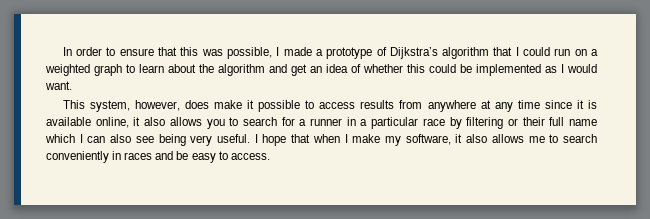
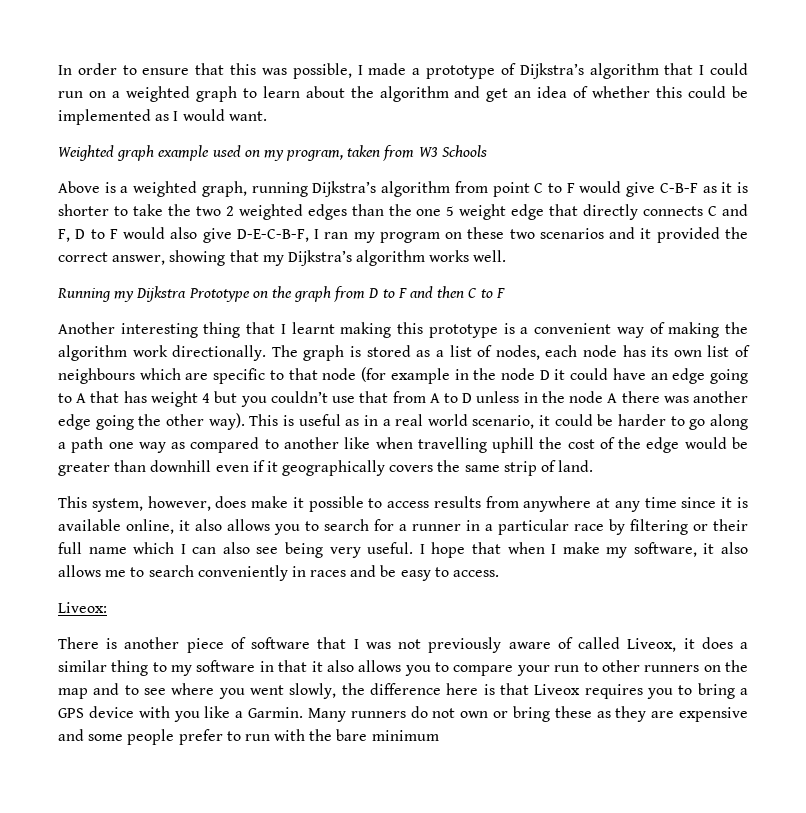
(72, 85) none -> [58,145,487,161] [58,181,748,197] [58,204,749,220] [58,227,748,243] [58,250,507,266] [57,286,505,302] [58,322,749,338] [58,345,750,361] [58,367,748,384] [58,391,749,407] [58,413,748,430] [58,437,749,453] [58,460,594,476] // Weighted graph example used on my program, taken from W3 Schools // Above is a weighted graph, running Dijkstra’s algorithm from point C to F would give C-B-F as it is shorter to take the two 2 weighted edges than the one 5 weight edge that directly connects C and F, D to F would also give D-E-C-B-F, I ran my program on these two scenarios and it provided the correct answer, showing that my Dijkstra’s algorithm works well. // Running my Dijkstra Prototype on the graph from D to F and then C to F // Another interesting thing that I learnt making this prototype is a convenient way of making the algorithm work directionally. The graph is stored as a list of nodes, each node has its own list of neighbours which are specific to that node (for example in the node D it could have an edge going to A that has weight 4 but you couldn’t use that from A to D unless in the node A there was another edge going the other way). This is useful as in a real world scenario, it could be harder to go along a path one way as compared to another like when travelling uphill the cost of the edge would be greater than downhill even if it geographically covers the same strip of land.
(270, 156) none -> [58,602,107,613] [58,637,749,653] [58,660,748,676] [58,683,749,699] [58,706,748,722] [58,729,439,745] // Liveox: // There is another piece of software that I was not previously aware of called Liveox, it does a similar thing to my software in that it also allows you to compare your run to other runners on the map and to see where you went slowly, the difference here is that Liveox requires you to bring a GPS device with you like a Garmin. Many runners do not own or bring these as they are expensive and some people prefer to run with the bare minimum

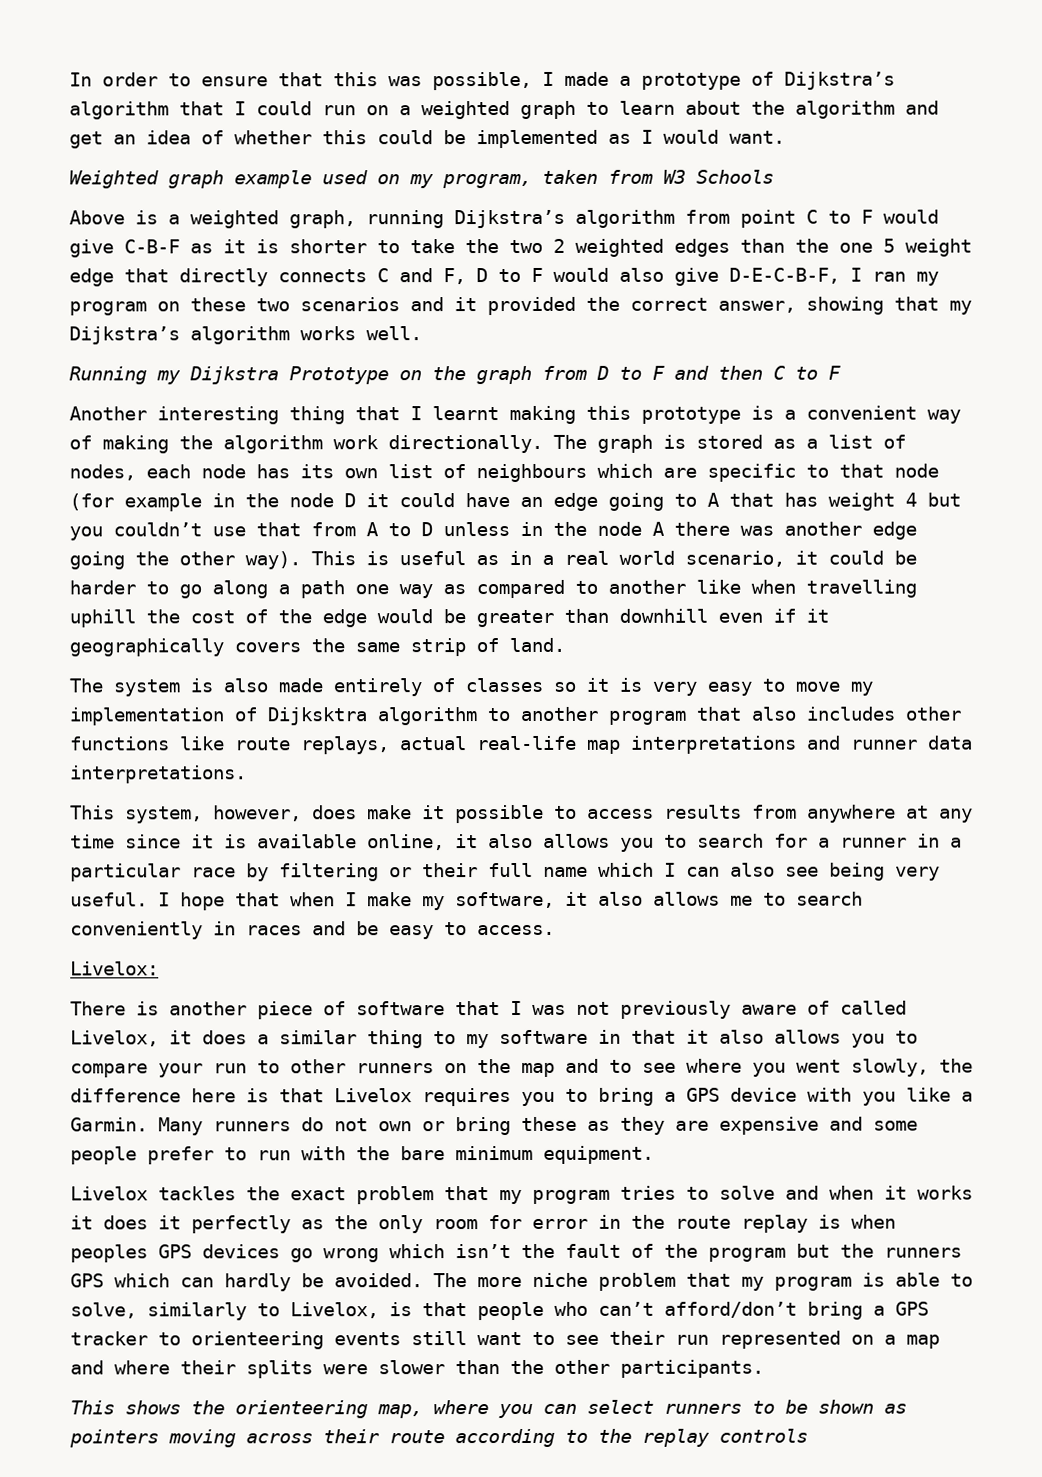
(594, 466) none -> [69,677,873,697] [69,706,961,726] [69,735,973,755] [70,765,247,784] // The system is also made entirely of classes so it is very easy to move my implementation of Dijksktra algorithm to another program that also includes other functions like route replays, actual real-life map interpretations and runner data interpretations.
[58,602,107,613] Liveox: -> [70,961,159,976] Livelox:
[627,638,677,652] Liveox, -> [70,1030,159,1047] Livelox,
[534,684,581,695] Liveox -> [334,1088,412,1103] Livelox
(439, 735) none -> [543,1145,654,1164] [70,1185,973,1205] [70,1214,896,1234] [70,1243,962,1263] [70,1272,973,1292] [70,1301,929,1321] [70,1330,940,1350] [70,1359,764,1379] [70,1399,907,1419] [69,1428,808,1448] equipment. // Livelox tackles the exact problem that my program tries to solve and when it works it does it perfectly as the only room for error in the route replay is when peoples GPS devices go wrong which isn’t the fault of the program but the runners GPS which can hardly be avoided. The more niche problem that my program is able to solve, similarly to Livelox, is that people who can’t afford/don’t bring a GPS tracker to orienteering events still want to see their run represented on a map and where their splits were slower than the other participants. // This shows the orienteering map, where you can select runners to be shown as pointers moving across their route according to the replay controls

